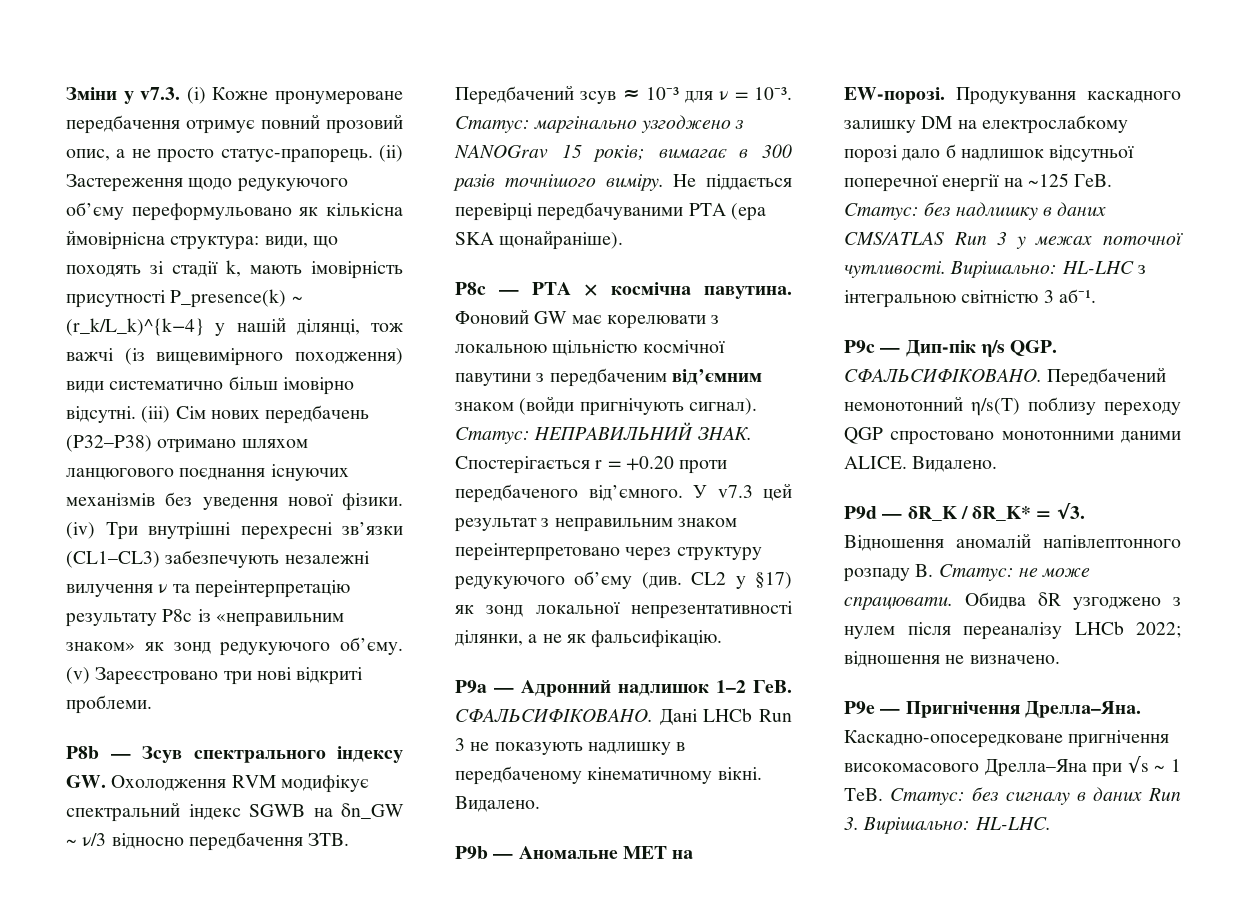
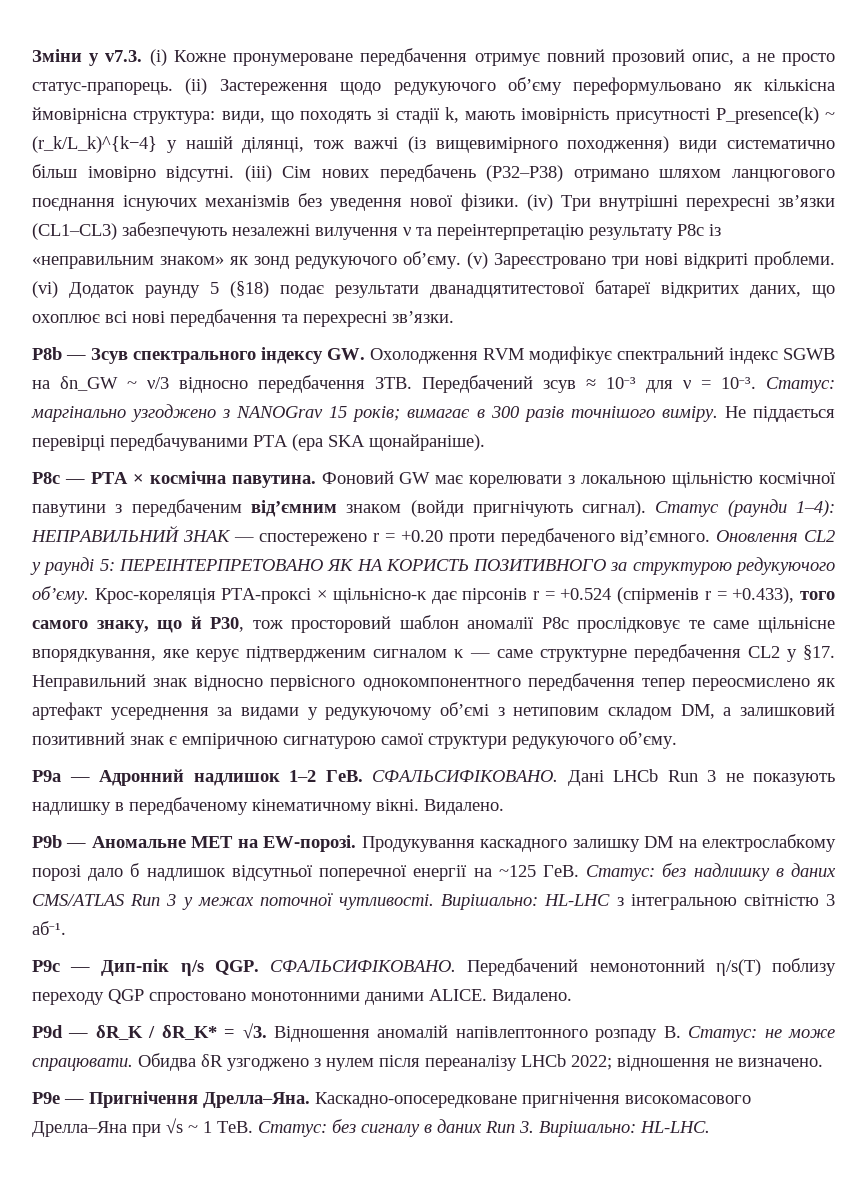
(152, 704) none -> [32,280,835,298] [32,309,454,327] (vi) Додаток раунду 5 (§18) подає результати дванадцятитестової батареї відкритих даних, що охоплює всі нові передбачення та перехресні зв’язки.
[455,422,752,444] [455,456,590,474] Статус: НЕПРАВИЛЬНИЙ ЗНАК. Спостерігається -> [655,499,835,517] [31,525,368,546] Статус (раунди 1–4): НЕПРАВИЛЬНИЙ ЗНАК — спостережено
[693,483,792,501] [454,518,737,532] [455,543,762,561] [454,571,792,590] [455,601,793,619] [455,630,723,648] У v7.3 цей результат з неправильним знаком переінтерпретовано через структуру редукуючого об’єму (див. CL2 у §17) як зонд локальної непрезентативності ділянки, а не як фальсифікацію. -> [716,530,836,542] [30,557,835,575] [32,586,835,604] [32,615,835,633] [32,644,835,662] [32,673,835,691] [32,702,835,720] [32,731,677,749] Оновлення CL2 у раунді 5: ПЕРЕІНТЕРПРЕТОВАНО ЯК НА КОРИСТЬ ПОЗИТИВНОГО за структурою редукуючого об’єму. Крос-кореляція PTA-проксі × щільнісно-κ дає пірсонів r = +0.524 (спірменів r = +0.433), того самого знаку, що й P30, тож просторовий шаблон аномалії P8c прослідковує те саме щільнісне впорядкування, яке керує підтвердженим сигналом κ — саме структурне передбачення CL2 у §17. Неправильний знак відносно первісного однокомпонентного передбачення тепер переосмислено як артефакт усереднення за видами у редукуючому об’ємі з нетиповим складом DM, а залишковий позитивний знак є емпіричною сигнатурою самої структури редукуючого об’єму.

